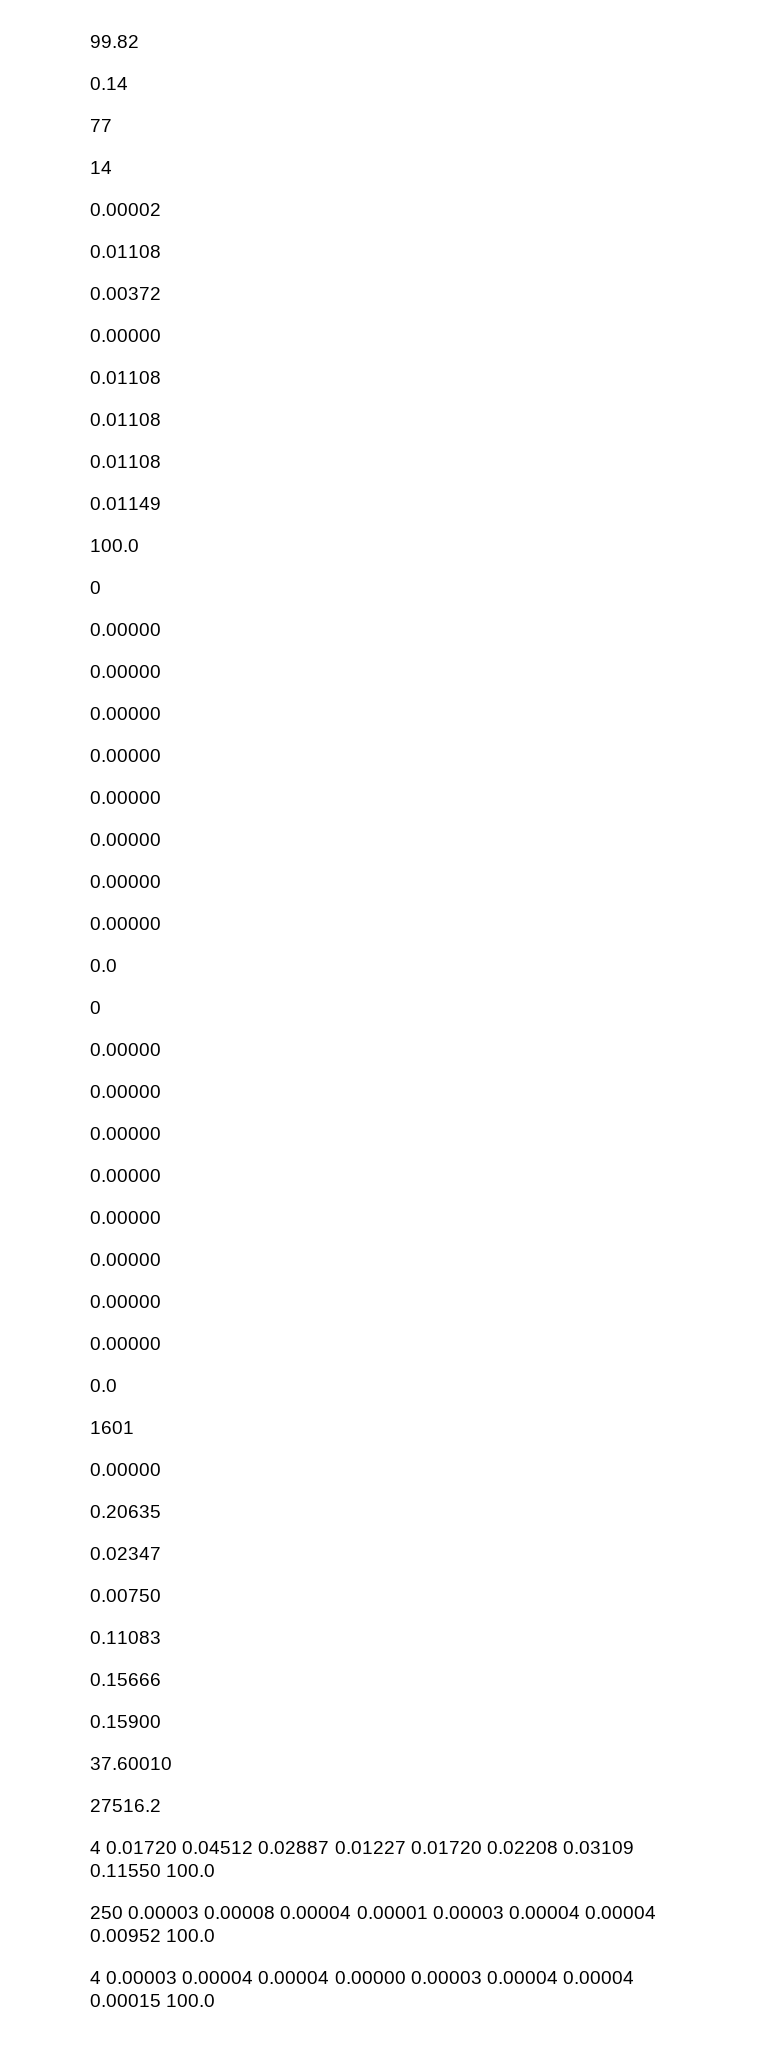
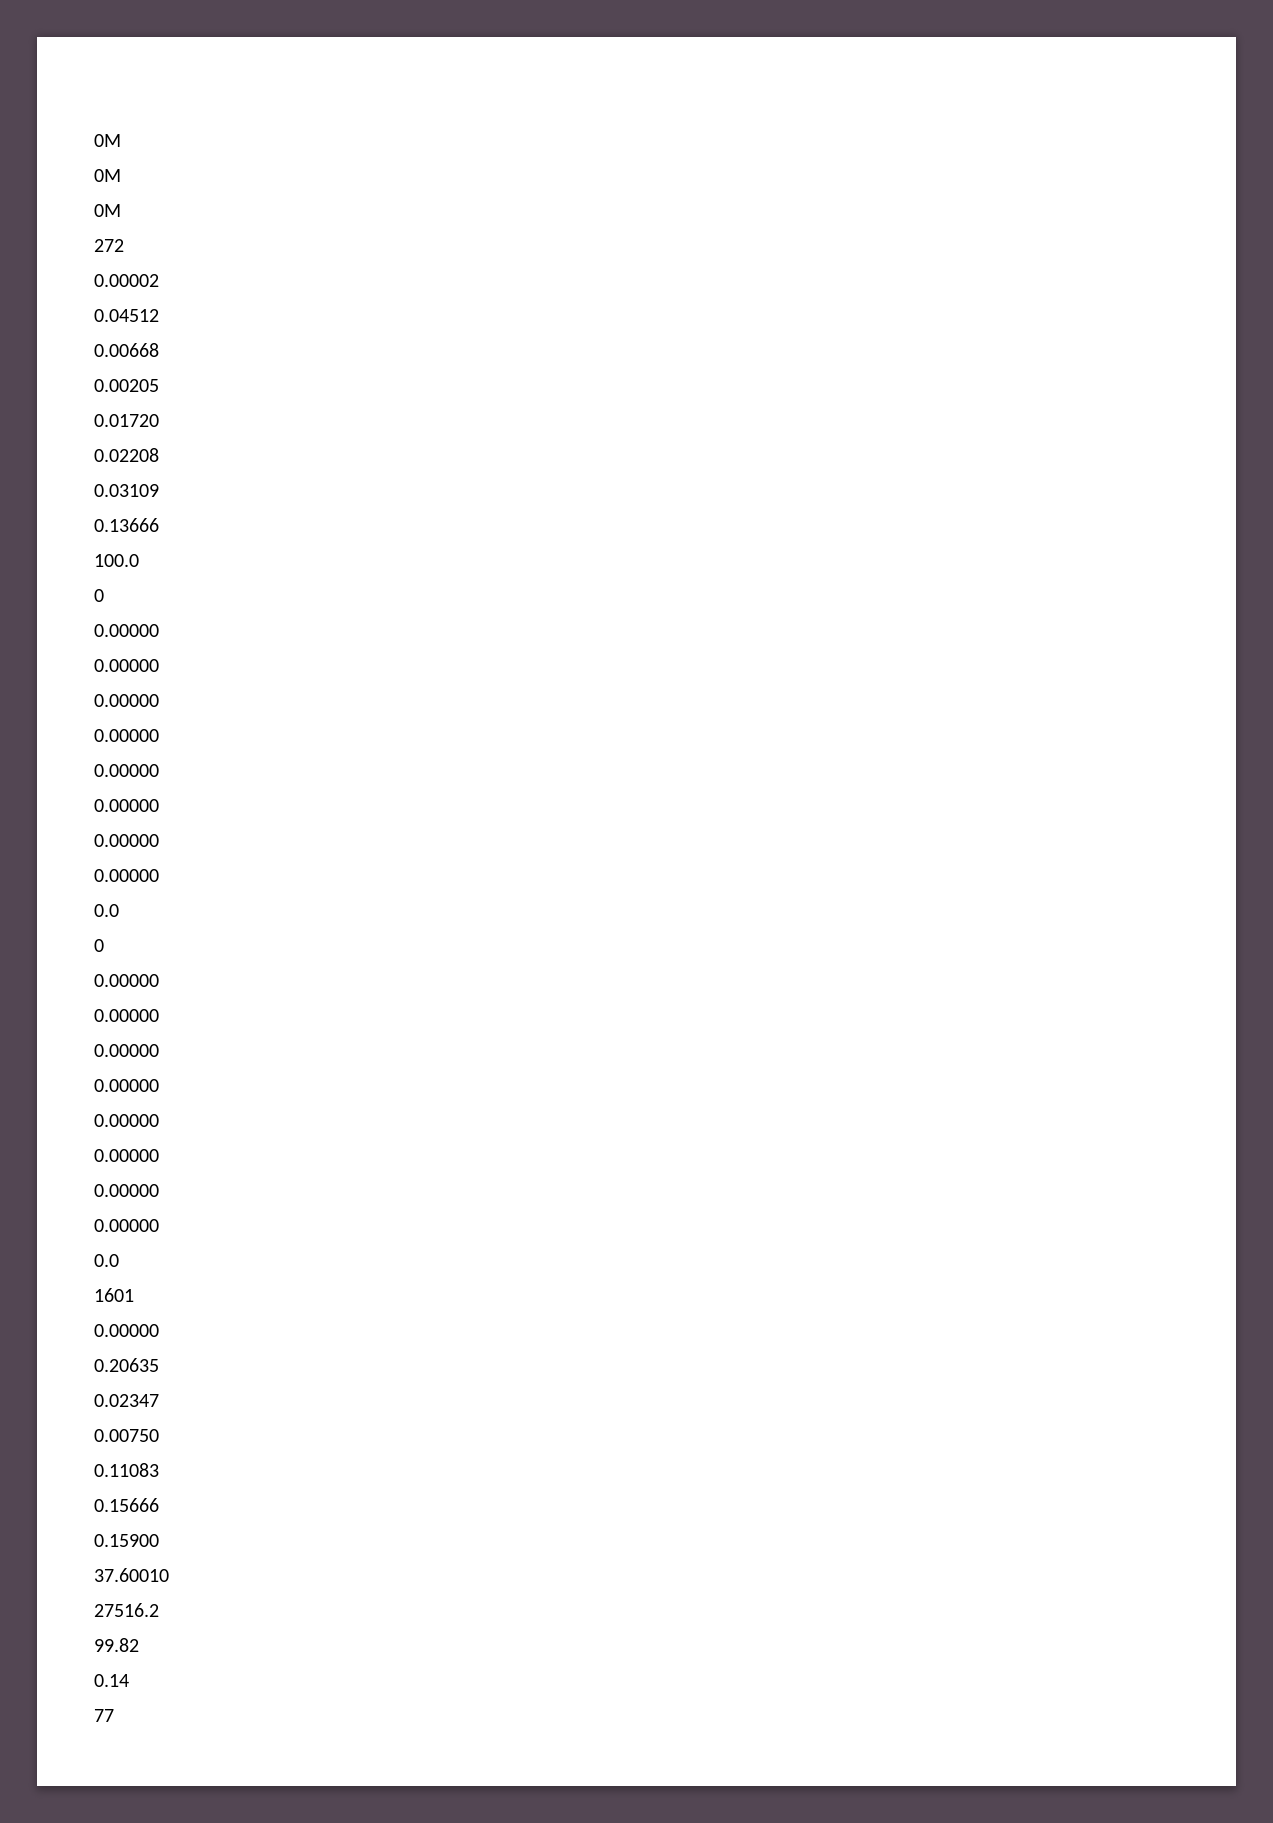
[90,35,139,48] [90,77,128,90] [90,119,112,132] [90,161,112,174] [90,203,161,216] [90,245,161,258] [90,287,161,300] [90,329,161,342] [90,371,161,384] [90,413,161,426] [90,455,161,468] [90,497,161,510] 99.82 // 0.14 // 77 // 14 // 0.00002 // 0.01108 // 0.00372 // 0.00000 // 0.01108 // 0.01108 // 0.01108 // 0.01149 -> [94,134,121,147] [94,169,121,182] [94,204,121,217] [94,239,124,252] [94,274,159,287] [94,309,159,322] [94,343,159,357] [94,379,159,392] [94,414,159,427] [94,448,159,462] [94,484,159,497] [94,518,159,532] 0M // 0M // 0M // 272 // 0.00002 // 0.04512 // 0.00668 // 0.00205 // 0.01720 // 0.02208 // 0.03109 // 0.13666
[90,1841,634,1854] [90,1864,216,1877] [90,1906,656,1919] [90,1929,216,1942] [90,1971,634,1984] [90,1994,216,2007] 4 0.01720 0.04512 0.02887 0.01227 0.01720 0.02208 0.03109 0.11550 100.0 // 250 0.00003 0.00008 0.00004 0.00001 0.00003 0.00004 0.00004 0.00952 100.0 // 4 0.00003 0.00004 0.00004 0.00000 0.00003 0.00004 0.00004 0.00015 100.0 -> [94,1638,139,1652] [94,1674,129,1687] [94,1709,114,1722] 99.82 // 0.14 // 77

